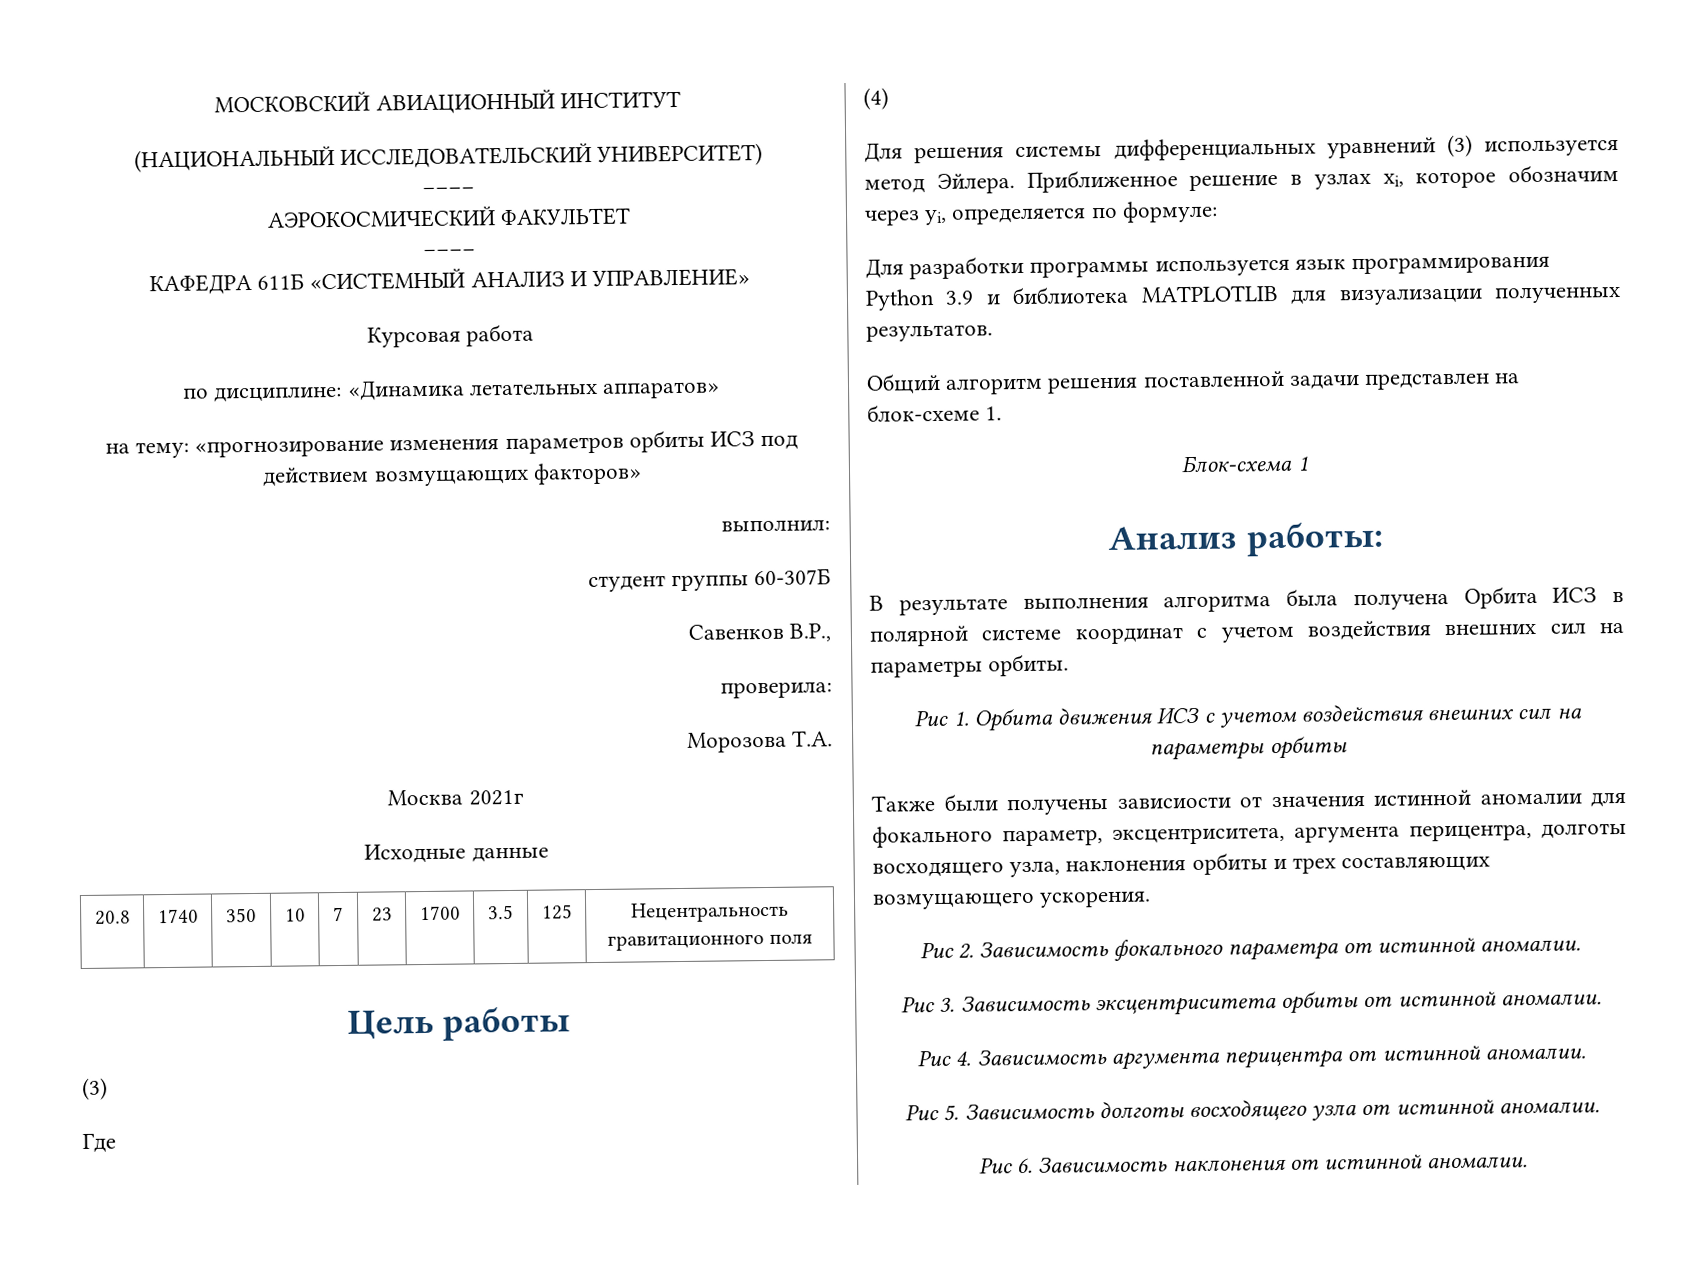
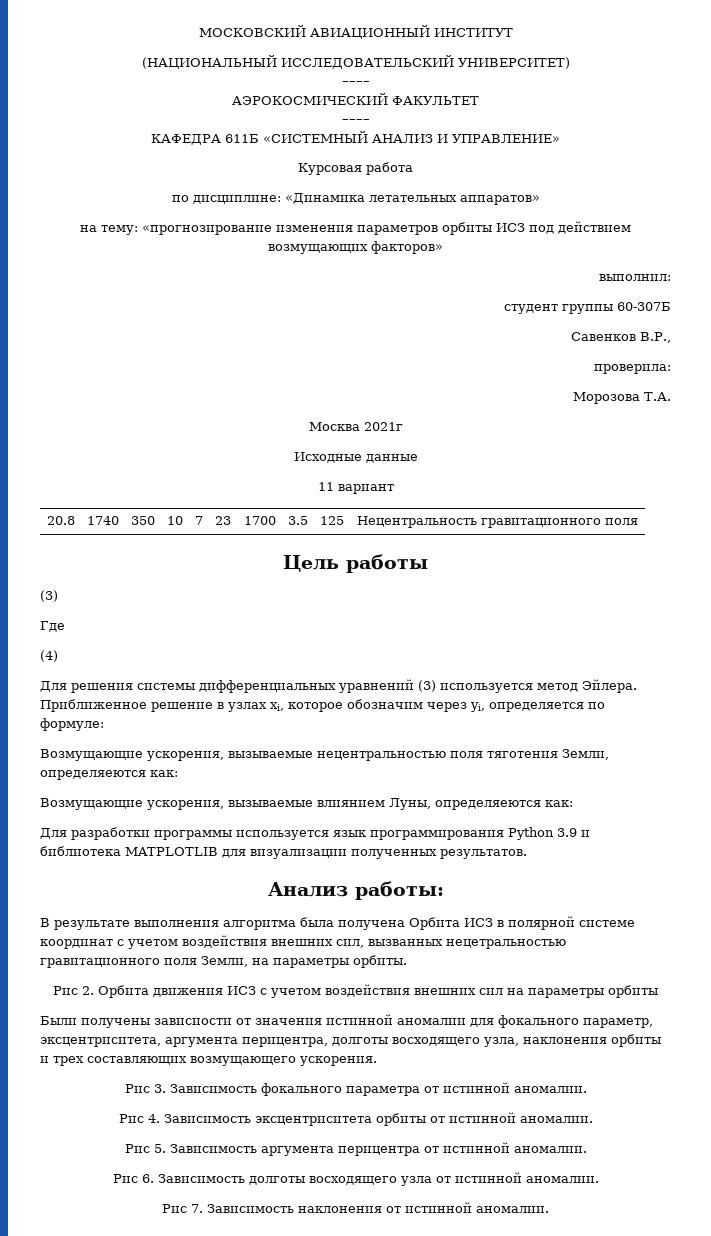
(549, 854) none -> [317,482,394,494] // 11 вариант
(1218, 211) none -> [40,749,609,761] [40,770,178,780] [40,798,573,810] // Возмущающие ускорения, вызываемые нецентральностью поля тяготения Земли, определяеются как: // Возмущающие ускорения, вызываемые влиянием Луны, определяеются как:
[866,370,1521,395] [867,403,1003,422] [1181,454,1309,474] // Общий алгоритм решения поставленной задачи представлен на блок-схеме 1. // Блок-схема 1 -> (527, 854) none
[1549,622,1586,634] сил -> [336,939,566,949] [40,956,248,968] сил, вызванных нецетральностью гравитационного поля Земли,
[952,710,969,726] 1. -> [82,986,94,995] 2.
[871,793,998,812] Также были -> [40,1016,77,1025] Были
[957,943,974,959] 2. -> [153,1084,166,1093] 3.
[939,997,956,1012] 3. -> [147,1114,160,1123] 4.
[955,1050,972,1066] 4. -> [153,1144,166,1153] 5.
[943,1104,960,1121] 5. -> [141,1174,154,1183] 6.
[1017,1157,1034,1174] 6. -> [191,1204,203,1213] 7.

